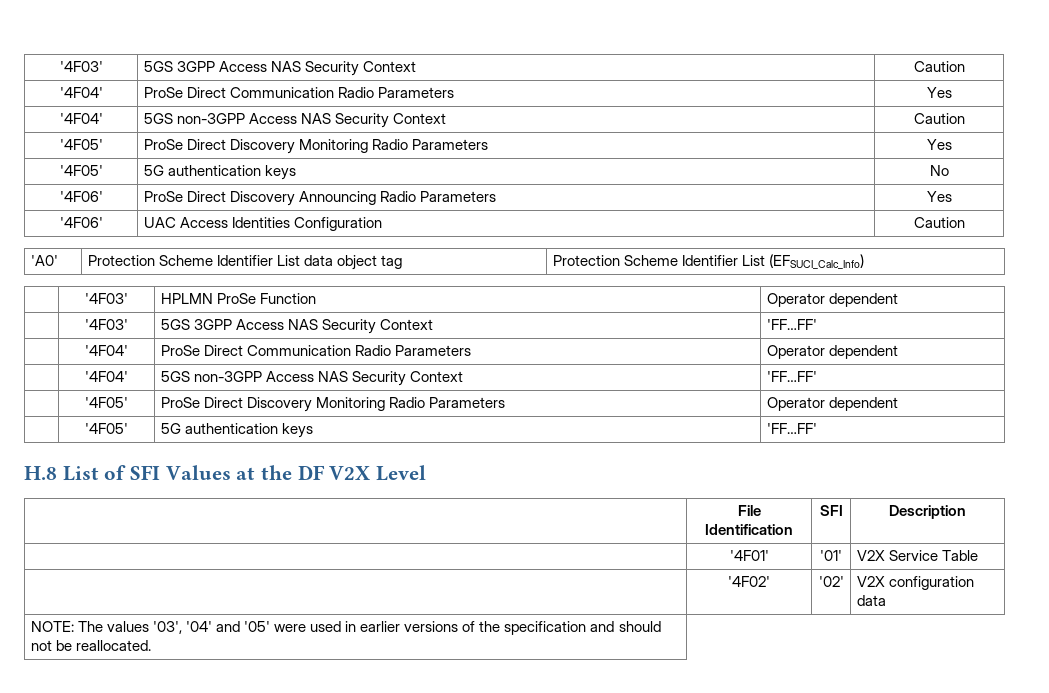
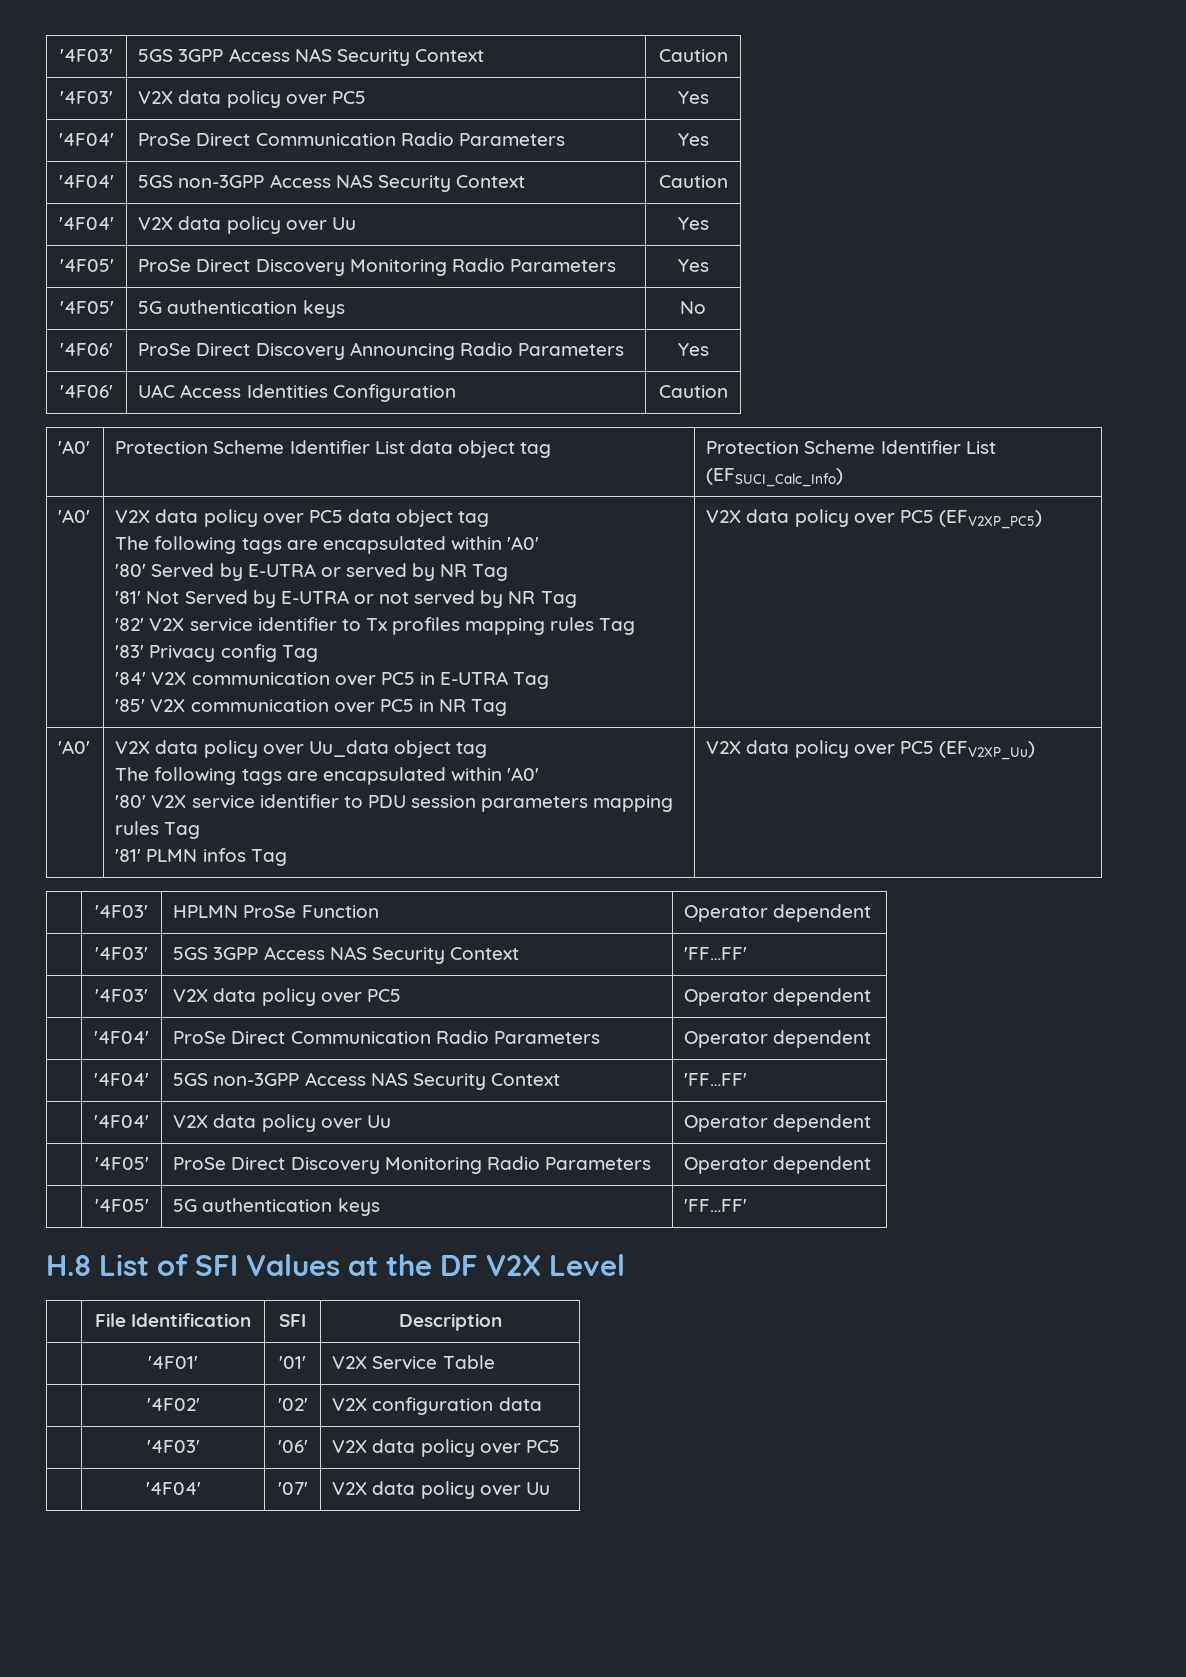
(965, 66) none -> [60,91,113,104] [138,90,366,108] [677,91,709,104] // '4F03' | V2X data policy over PC5 | Yes
(965, 118) none -> [59,217,114,230] [138,216,356,234] [677,217,709,230] // '4F04' | V2X data policy over Uu | Yes
(864, 261) none -> [58,509,91,523] [115,509,490,527] [115,536,540,554] [115,563,509,581] [115,590,577,608] [115,617,636,635] [115,644,318,662] [115,671,550,689] [115,699,508,716] [706,509,1042,529] [58,740,91,754] [115,740,488,758] [115,767,540,785] [115,794,674,812] [115,821,201,839] [115,848,287,866] [706,740,1035,760] // 'A0' | V2X data policy over PC5 data object tag // The following tags are encapsulated within 'A0' // '80' Served by E-UTRA or served by NR Tag // '81' Not Served by E-UTRA or not served by NR Tag // '82' V2X service identifier to Tx profiles mapping rules Tag // '83' Privacy config Tag // '84' V2X communication over PC5 in E-UTRA Tag // '85' V2X communication over PC5 in NR Tag | V2X data policy over PC5 (EFV2XP_PC5) // 'A0' | V2X data policy over Uu_data object tag // The following tags are encapsulated within 'A0' // '80' V2X service identifier to PDU session parameters mapping rules Tag // '81' PLMN infos Tag | V2X data policy over PC5 (EFV2XP_Uu)
(817, 324) none -> [95,989,148,1002] [173,988,401,1006] [684,988,872,1006] // | '4F03' | V2X data policy over PC5 | Operator dependent
(817, 376) none -> [94,1115,149,1128] [173,1114,391,1132] [684,1114,872,1132] // | '4F04' | V2X data policy over Uu | Operator dependent
[30,621,661,635] [30,640,151,651] NOTE: The values '03', '04' and '05' were used in earlier versions of the specification and should not be reallocated. -> [146,1440,200,1453] [277,1440,308,1453] [332,1439,560,1457] [145,1482,201,1495] [277,1482,308,1495] [332,1481,550,1499] | '4F03' | '06' | V2X data policy over PC5 // | '4F04' | '07' | V2X data policy over Uu

